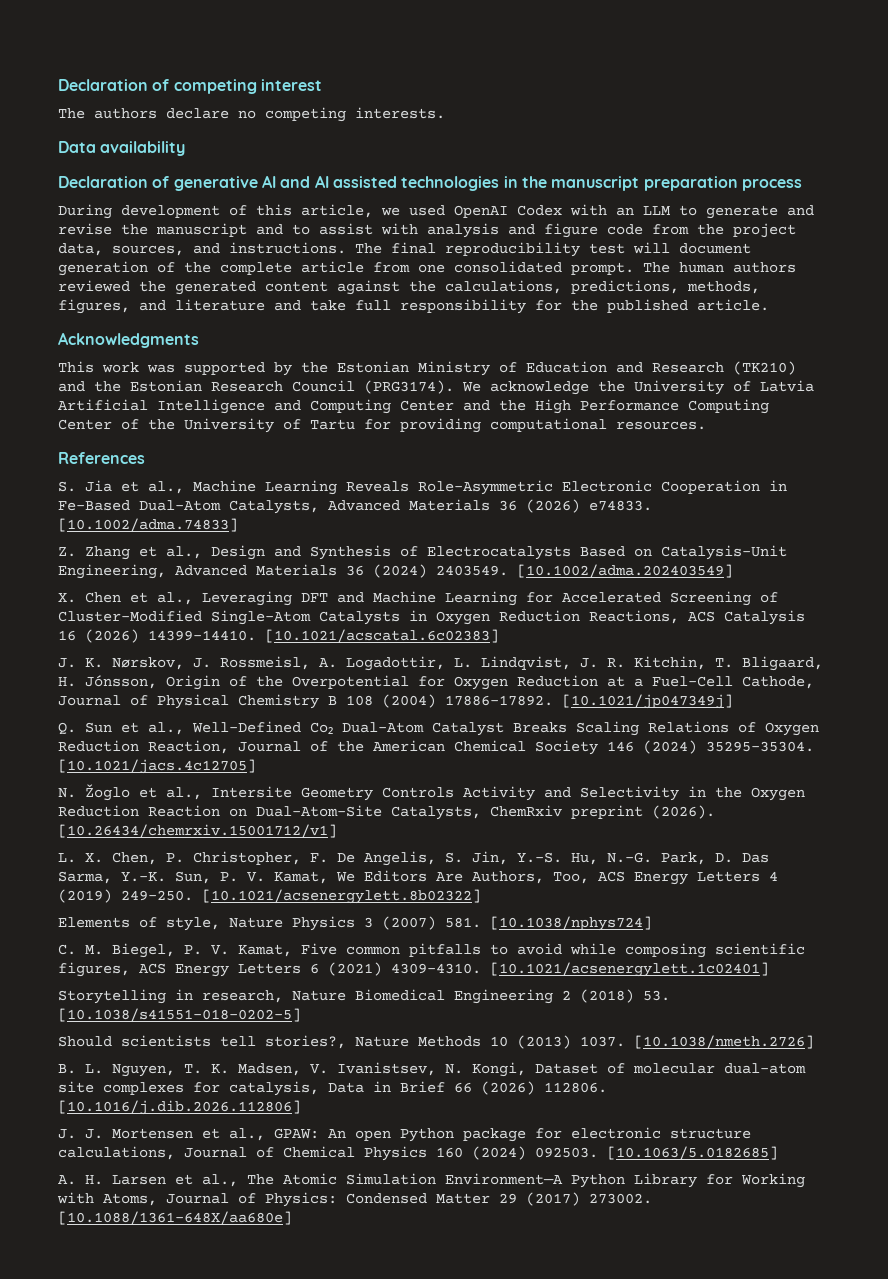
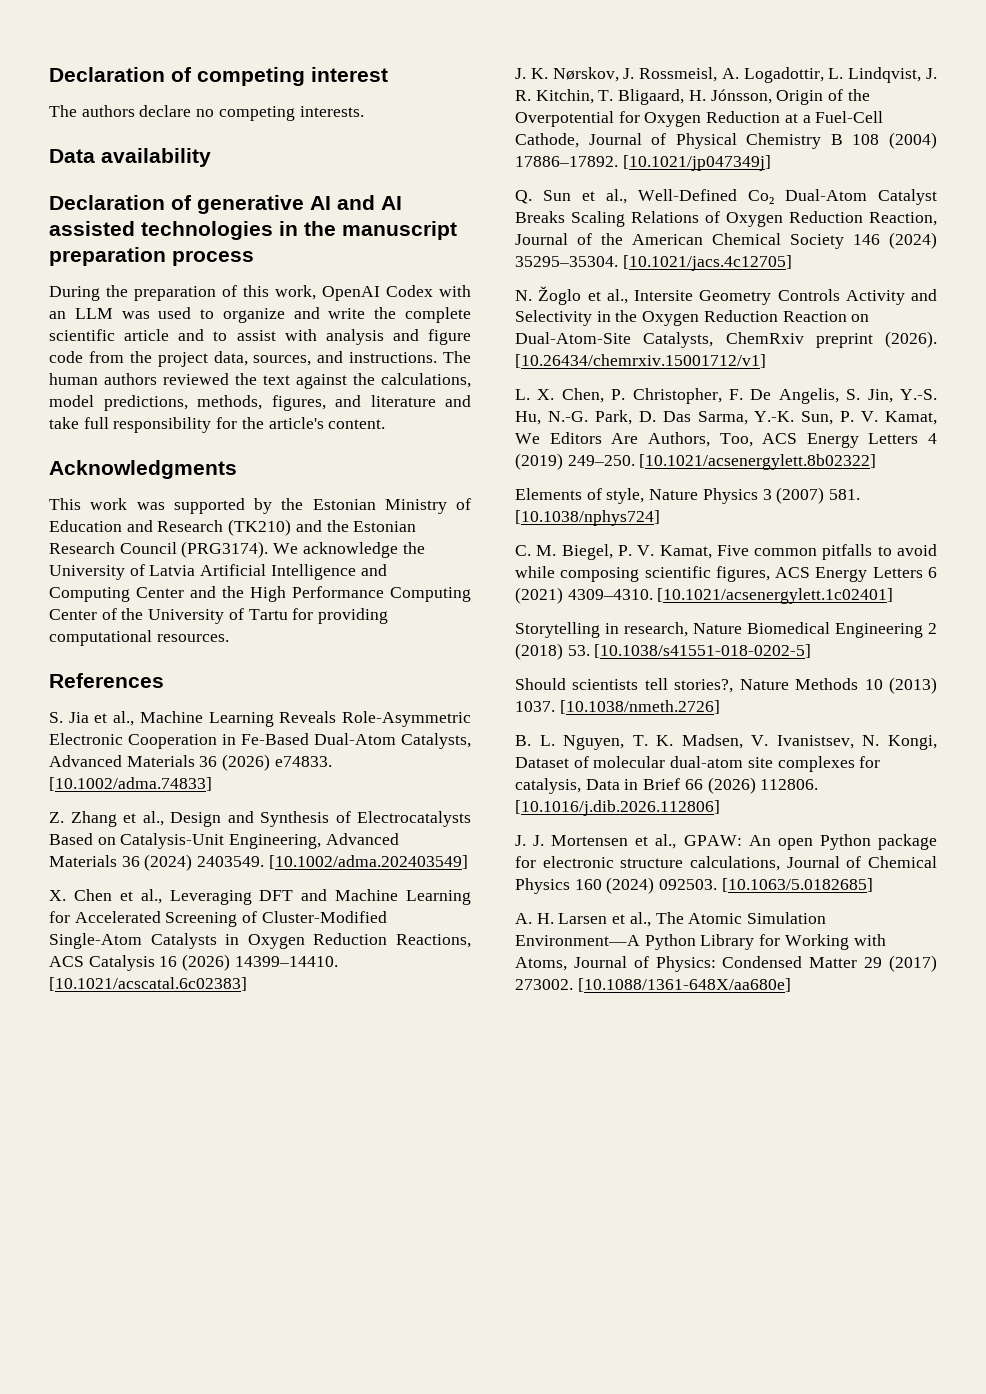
[121,204,445,218] development of this article, we used -> [106,285,316,301] the preparation of this work,
[679,205,814,219] [58,223,247,237] to generate and revise the manuscript -> [121,307,471,323] [49,329,170,341] was used to organize and write the complete scientific article
[391,242,751,257] [58,261,670,276] final reproducibility test will document generation of the complete article from one consolidated prompt. The -> (471, 357) none
[175,281,328,295] generated content -> [263,375,290,385] text
(562, 287) none -> [49,395,94,407] model
[607,299,769,313] published article. -> [268,417,386,429] article's content.

